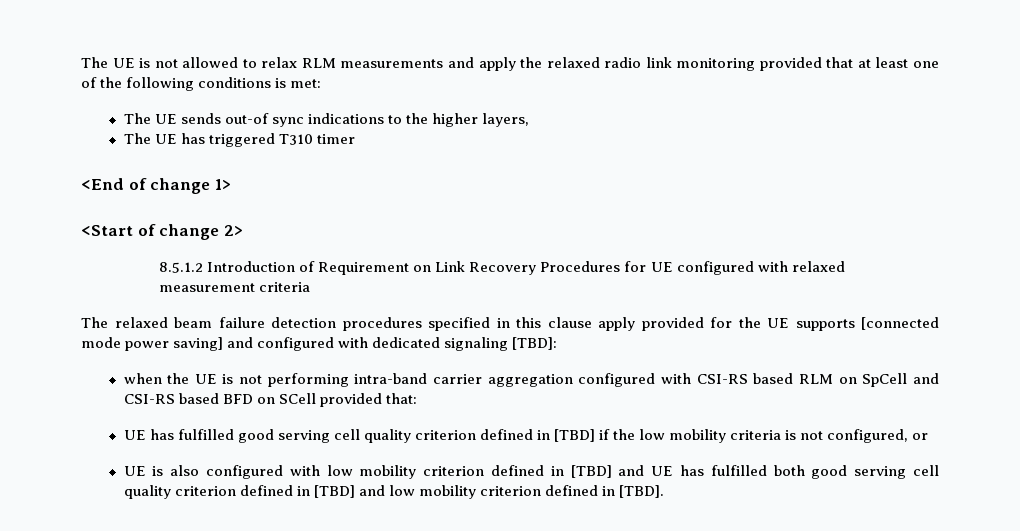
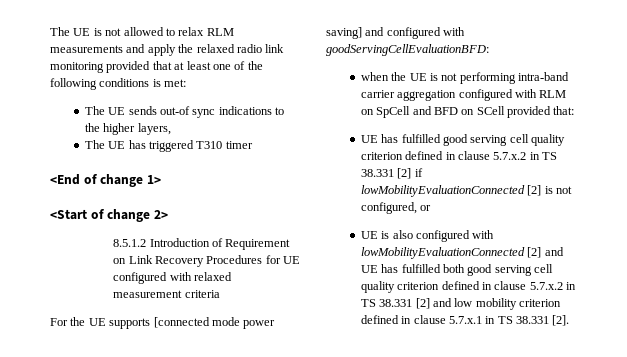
[81,317,732,331] The relaxed beam failure detection procedures specified in this clause apply provided for -> [50,318,68,326] For
[372,337,558,351] dedicated signaling [TBD]: -> [326,44,489,56] goodServingCellEvaluationBFD:
[696,373,794,384] CSI-RS based -> (537, 93) none
[123,393,219,404] CSI-RS based -> (432, 110) none
[554,429,782,443] [TBD] if the low mobility criteria -> [457,151,558,160] [360,168,423,179] [360,185,542,197] clause 5.7.x.2 in TS 38.331 [2] if lowMobilityEvaluationConnected [2]
[326,465,612,479] low mobility criterion defined in [TBD] -> [360,247,542,259] lowMobilityEvaluationConnected [2]
[313,485,355,498] [TBD] -> [494,281,577,290] [360,298,430,309] clause 5.7.x.2 in TS 38.331 [2]
[619,485,665,498] [TBD]. -> [413,315,570,326] clause 5.7.x.1 in TS 38.331 [2].

